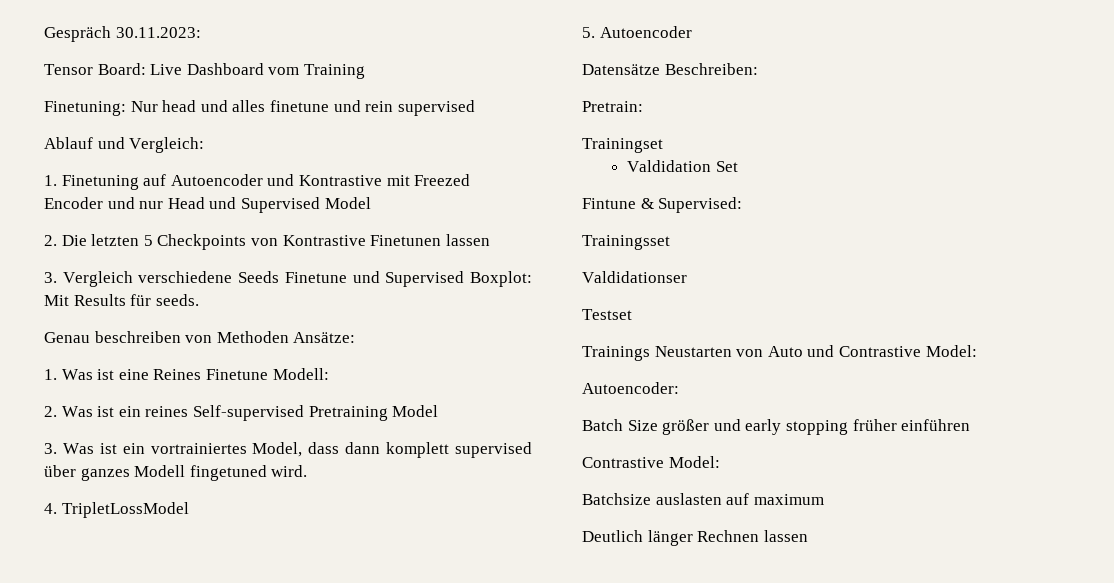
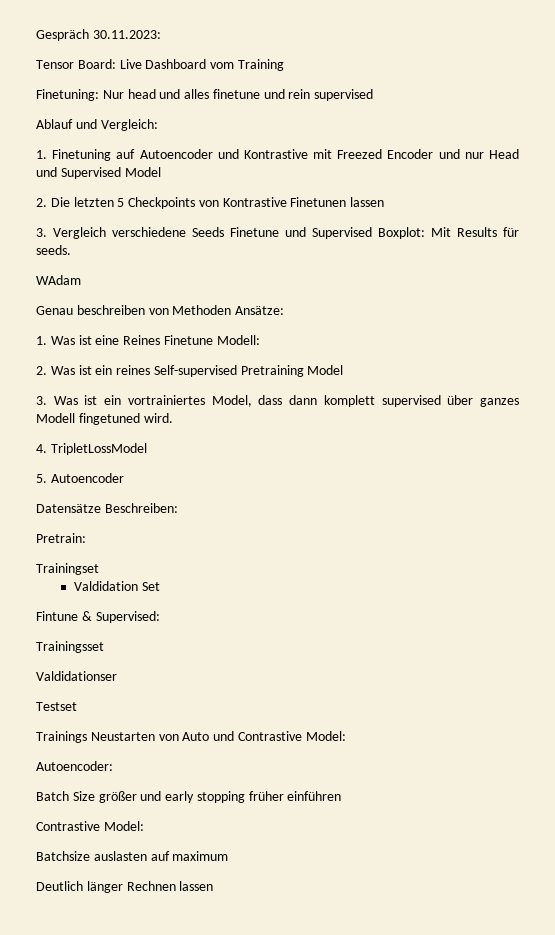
(199, 300) none -> [36,275,81,285] // WAdam

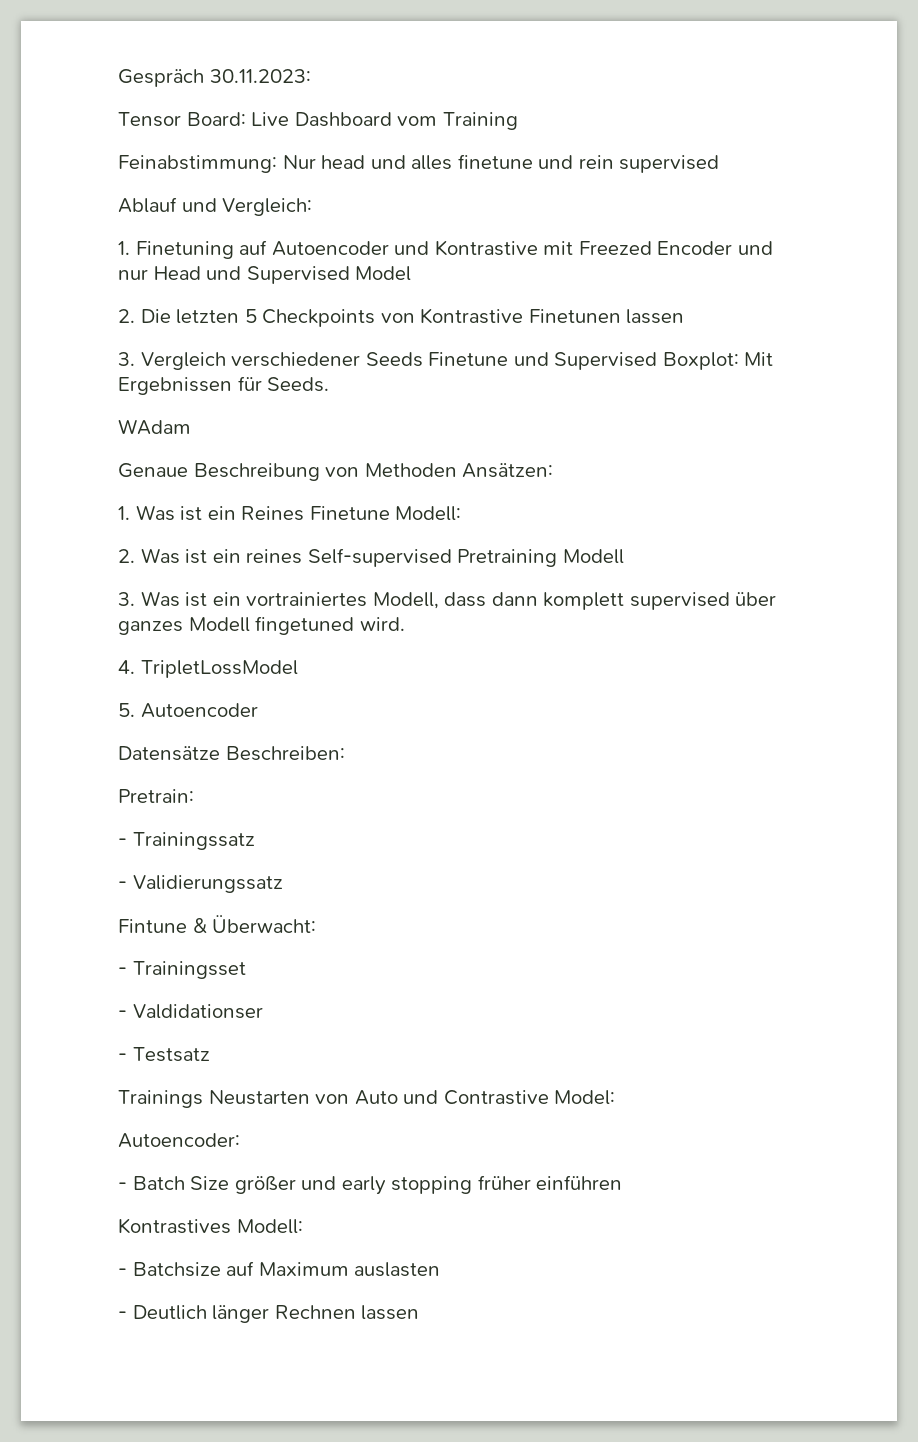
[36,89,99,101] Finetuning: -> [118,155,277,173] Feinabstimmung:
[112,227,186,237] verschiedene -> [231,352,361,367] verschiedener
[457,227,519,237] [36,245,71,255] Results für seeds. -> [118,376,330,395] Ergebnissen für Seeds.
[36,305,145,315] Genau beschreiben -> [118,463,320,481] Genaue Beschreibung
[235,306,285,315] Ansätze: -> [462,463,554,478] Ansätzen:
[95,335,120,345] eine -> [207,506,236,520] ein
[307,365,344,375] Model -> [562,549,624,564] Modell
[211,395,252,407] Model, -> [372,592,439,609] Modell,
[36,563,99,575] [74,581,160,591] Trainingset // Valdidation Set -> [118,832,255,850] [118,875,283,893] - Trainingssatz // - Validierungssatz
[95,611,160,623] Supervised: // -> [212,915,317,933] [118,967,127,975] Überwacht: // -
(104, 647) none -> [118,1010,127,1018] -
[36,702,77,711] Testset -> [118,1047,210,1062] - Testsatz
(113, 766) none -> [118,1182,127,1190] -
[36,821,144,831] [36,851,90,861] Contrastive Model: // Batchsize -> [118,1218,303,1234] [118,1261,349,1277] Kontrastives Modell: // - Batchsize auf Maximum
[150,851,229,861] auf maximum // -> [118,1311,127,1319] // -

